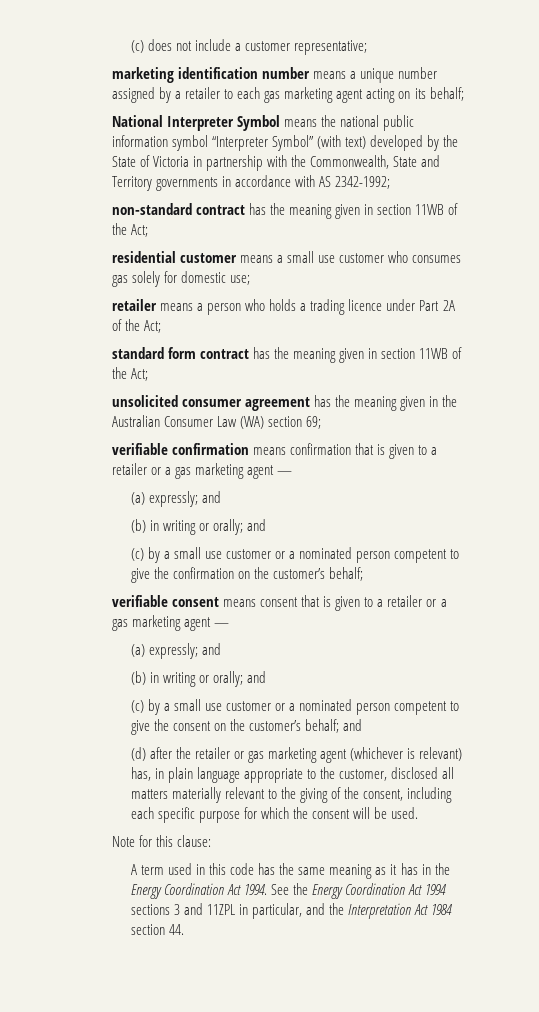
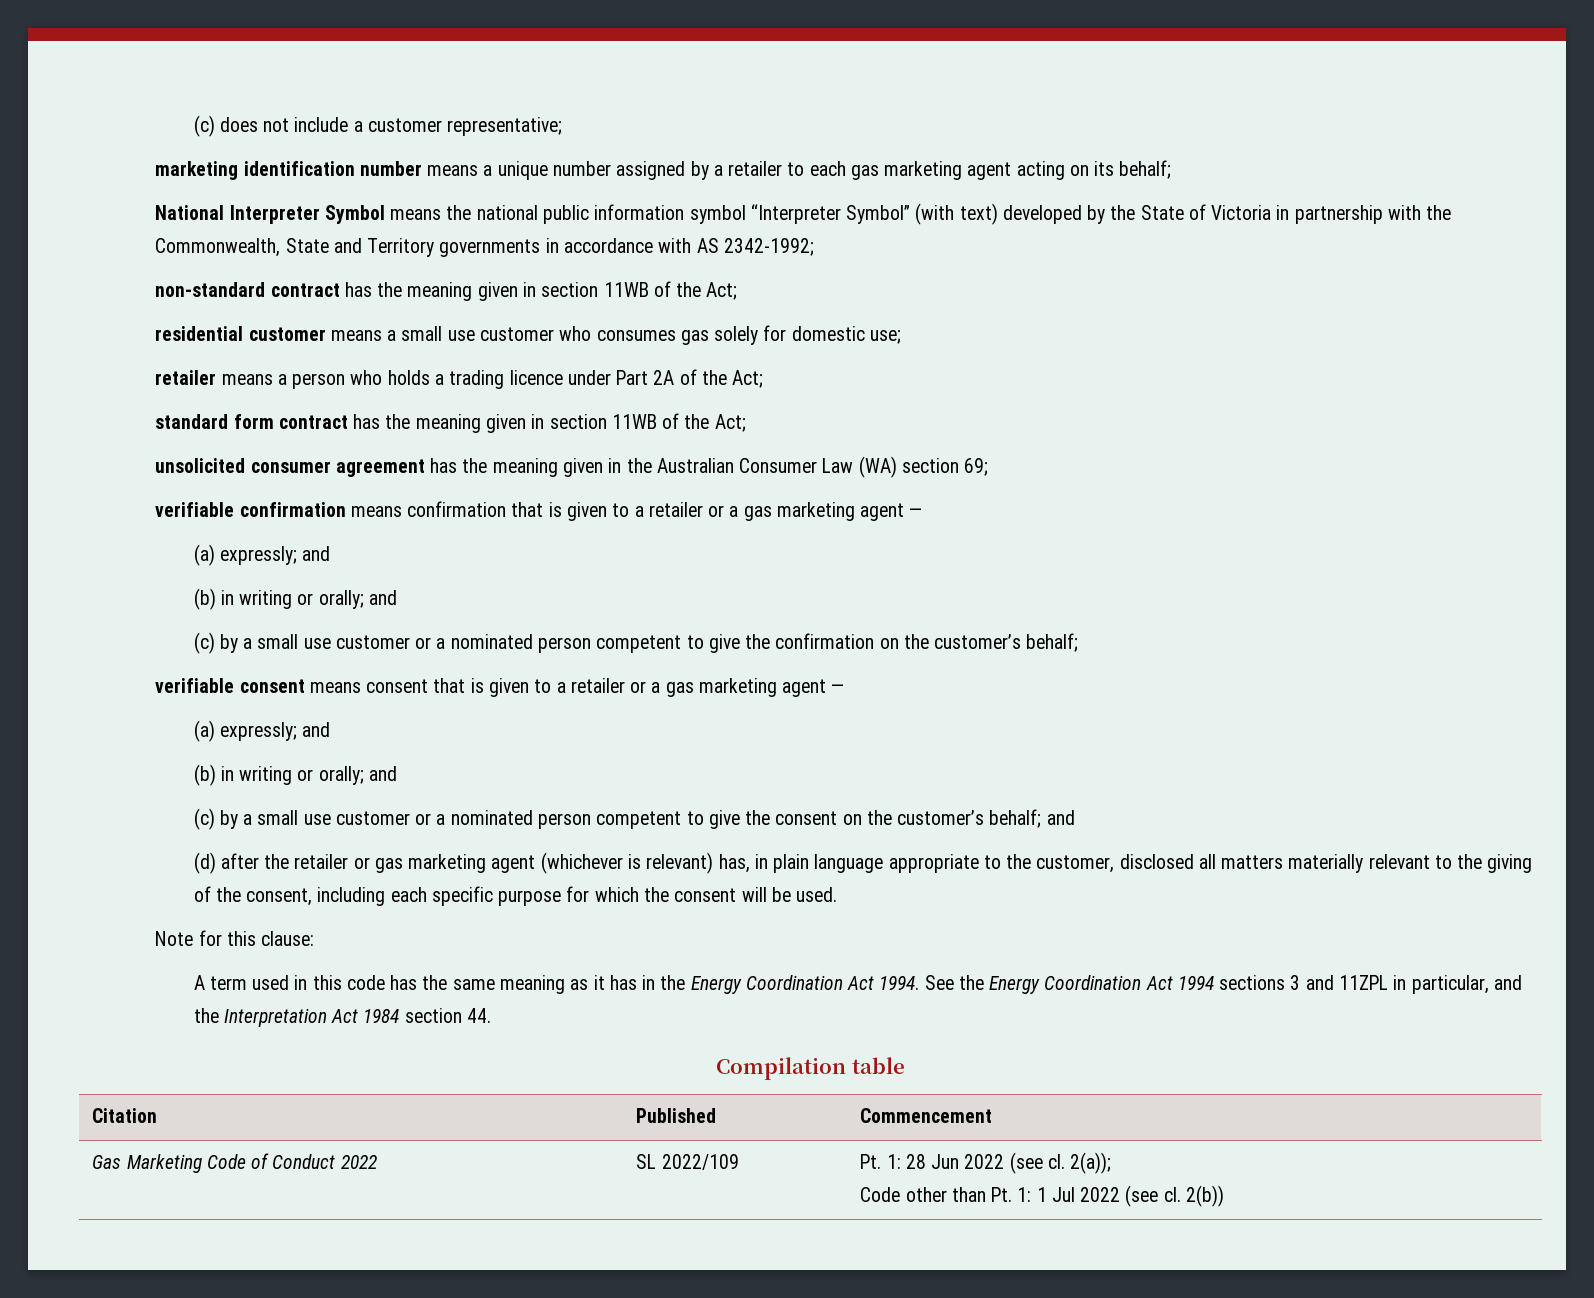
(184, 929) none -> [716,1057,905,1080] [92,1108,158,1123] [636,1108,717,1123] [860,1108,993,1123] [92,1153,377,1173] [636,1154,739,1170] [860,1152,1112,1174] [860,1185,1224,1207] // Compilation table // Citation | Published | Commencement // Gas Marketing Code of Conduct 2022 | SL 2022/109 | Pt. 1: 28 Jun 2022 (see cl. 2(a)); // Code other than Pt. 1: 1 Jul 2022 (see cl. 2(b))

